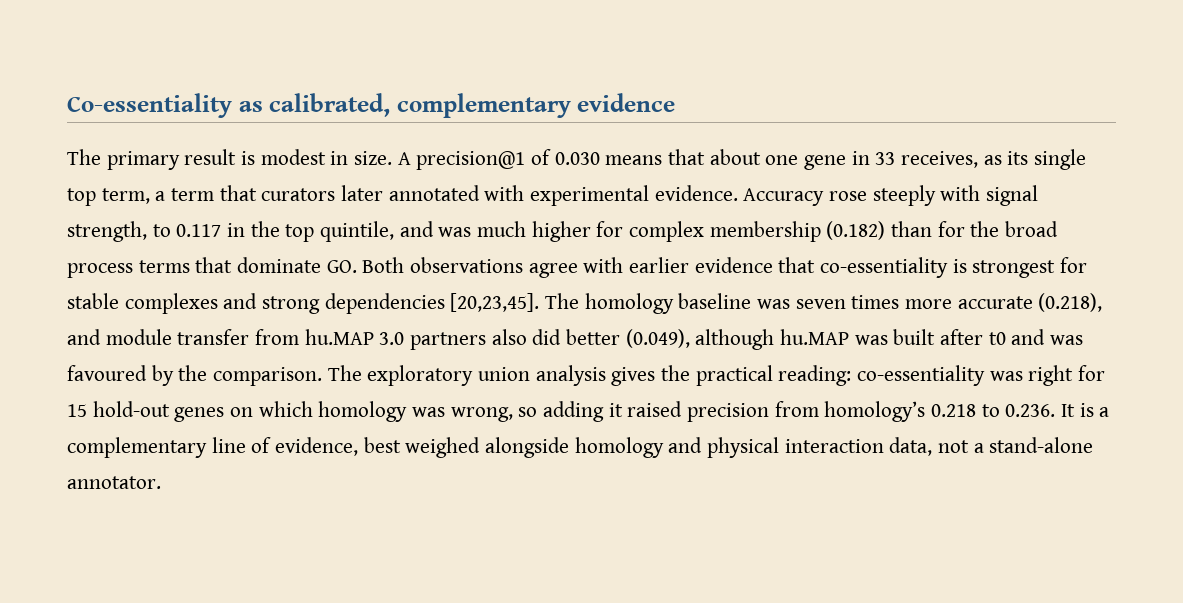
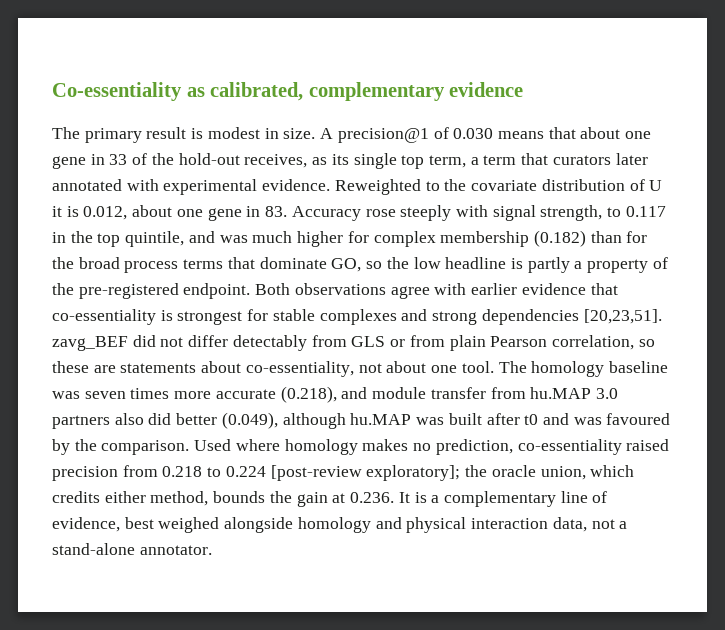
(896, 158) none -> [132,153,240,165] of the hold-out
(738, 193) none -> [334,179,663,195] [52,205,288,221] Reweighted to the covariate distribution of U it is 0.012, about one gene in 83.
[326,260,357,273] GO. -> [331,257,668,273] [52,283,251,299] GO, so the low headline is partly a property of the pre-registered endpoint.
[450,293,540,312] [20,23,45]. -> [583,309,662,324] [52,335,655,351] [52,361,494,377] [20,23,51]. zavg_BEF did not differ detectably from GLS or from plain Pearson correlation, so these are statements about co-essentiality, not about one tool.
[327,365,1106,386] [67,401,623,422] The exploratory union analysis gives the practical reading: co-essentiality was right for 15 hold-out genes on which homology was wrong, so adding it -> [194,439,622,455] Used where homology makes no prediction, co-essentiality
[824,401,926,422] homology’s -> (158, 471) none
(1000, 410) none -> [225,465,635,481] [52,491,346,507] 0.224 [post-review exploratory]; the oracle union, which credits either method, bounds the gain at

